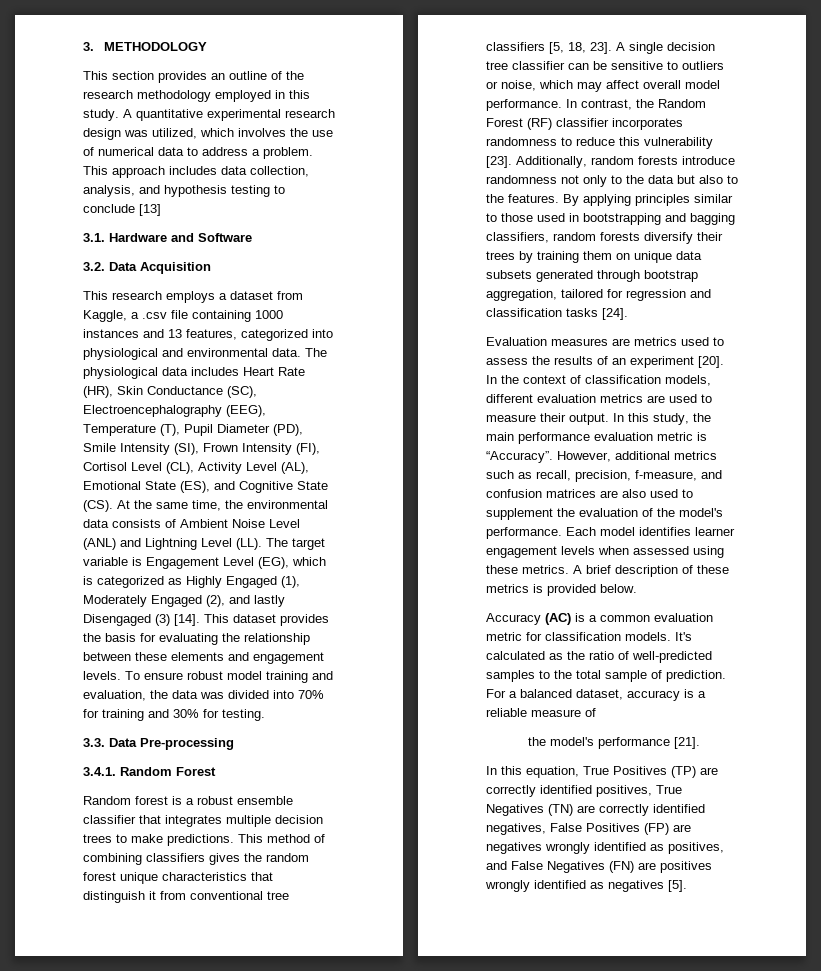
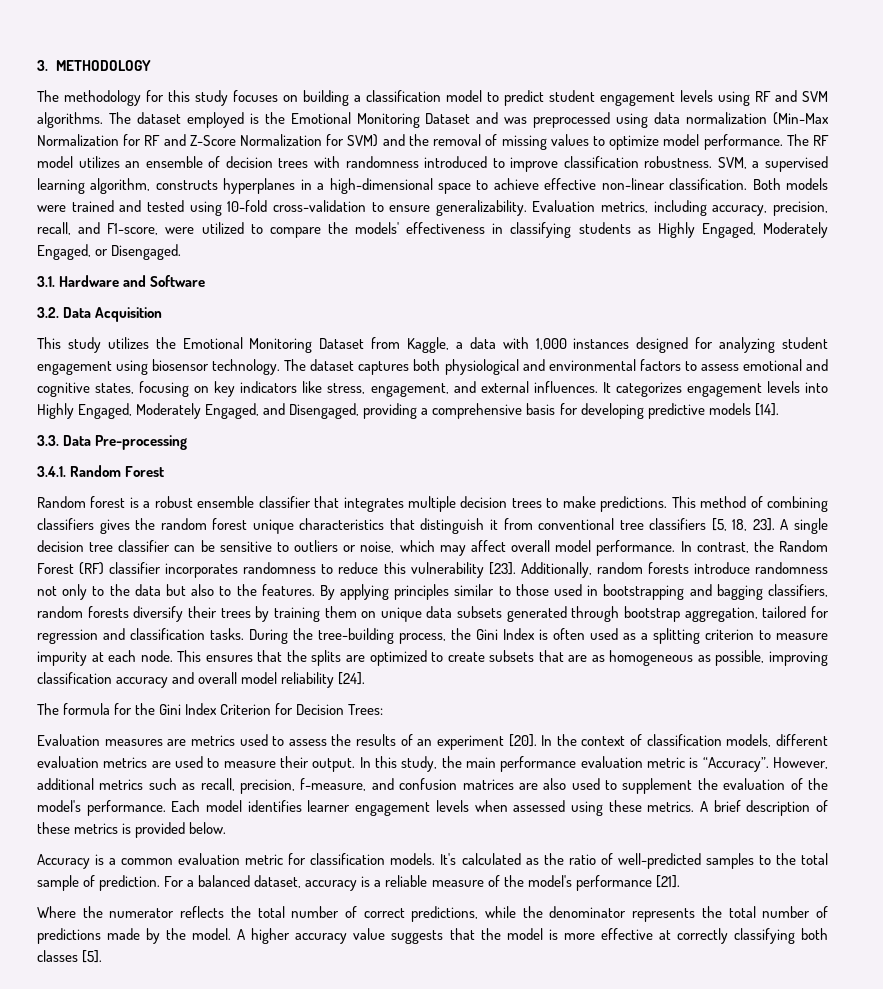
[83,71,304,83] [83,90,310,102] [83,109,335,121] [83,128,333,140] [83,147,313,159] [83,166,309,178] [83,185,285,197] [83,204,161,216] This section provides an outline of the research methodology employed in this study. A quantitative experimental research design was utilized, which involves the use of numerical data to address a problem. This approach includes data collection, analysis, and hypothesis testing to conclude [13] -> [37,90,828,106] [37,112,829,128] [37,134,830,150] [37,156,828,172] [37,178,829,194] [37,200,828,216] [37,222,828,238] [37,244,182,260] The methodology for this study focuses on building a classification model to predict student engagement levels using RF and SVM algorithms. The dataset employed is the Emotional Monitoring Dataset and was preprocessed using data normalization (Min-Max Normalization for RF and Z-Score Normalization for SVM) and the removal of missing values to optimize model performance. The RF model utilizes an ensemble of decision trees with randomness introduced to improve classification robustness. SVM, a supervised learning algorithm, constructs hyperplanes in a high-dimensional space to achieve effective non-linear classification. Both models were trained and tested using 10-fold cross-validation to ensure generalizability. Evaluation metrics, including accuracy, precision, recall, and F1-score, were utilized to compare the models' effectiveness in classifying students as Highly Engaged, Moderately Engaged, or Disengaged.
[112,291,303,303] [83,310,283,322] [83,329,333,341] [83,348,327,360] [83,367,305,379] [83,386,257,398] [83,405,266,417] [83,424,303,436] [83,443,320,455] [83,462,309,474] [83,481,328,493] [83,500,328,512] [83,519,300,528] [83,538,325,550] [83,557,326,569] [83,576,300,588] [83,595,285,607] [83,614,329,626] [83,633,310,645] [83,652,324,664] [83,671,333,683] [83,690,324,701] [83,709,265,721] research employs a dataset from Kaggle, a .csv file containing 1000 instances and 13 features, categorized into physiological and environmental data. The physiological data includes Heart Rate (HR), Skin Conductance (SC), Electroencephalography (EEG), Temperature (T), Pupil Diameter (PD), Smile Intensity (SI), Frown Intensity (FI), Cortisol Level (CL), Activity Level (AL), Emotional State (ES), and Cognitive State (CS). At the same time, the environmental data consists of Ambient Noise Level (ANL) and Lightning Level (LL). The target variable is Engagement Level (EG), which is categorized as Highly Engaged (1), Moderately Engaged (2), and lastly Disengaged (3) [14]. This dataset provides the basis for evaluating the relationship between these elements and engagement levels. To ensure robust model training and evaluation, the data was divided into 70% for training and 30% for testing. -> [67,337,828,353] [37,359,829,375] [37,381,828,397] [37,403,779,419] study utilizes the Emotional Monitoring Dataset from Kaggle, a data with 1,000 instances designed for analyzing student engagement using biosensor technology. The dataset captures both physiological and environmental factors to assess emotional and cognitive states, focusing on key indicators like stress, engagement, and external influences. It categorizes engagement levels into Highly Engaged, Moderately Engaged, and Disengaged, providing a comprehensive basis for developing predictive models [14].
[566,308,628,320] tasks [24]. -> [210,628,828,644] [37,650,828,666] [37,672,366,688] [37,703,384,715] tasks. During the tree-building process, the Gini Index is often used as a splitting criterion to measure impurity at each node. This ensures that the splits are optimized to create subsets that are as homogeneous as possible, improving classification accuracy and overall model reliability [24]. // The formula for the Gini Index Criterion for Decision Trees:
[545,613,571,625] (AC) -> (90, 861) none
(596, 712) // -> (500, 881) none
[486,766,718,778] [486,785,682,797] [486,804,705,816] [486,823,691,835] [486,842,724,854] [486,861,712,873] [485,880,664,892] In this equation, True Positives (TP) are correctly identified positives, True Negatives (TN) are correctly identified negatives, False Positives (FP) are negatives wrongly identified as positives, and False Negatives (FN) are positives wrongly identified as negatives -> [37,906,829,922] [37,928,829,944] [37,950,78,962] Where the numerator reflects the total number of correct predictions, while the denominator represents the total number of predictions made by the model. A higher accuracy value suggests that the model is more effective at correctly classifying both classes

